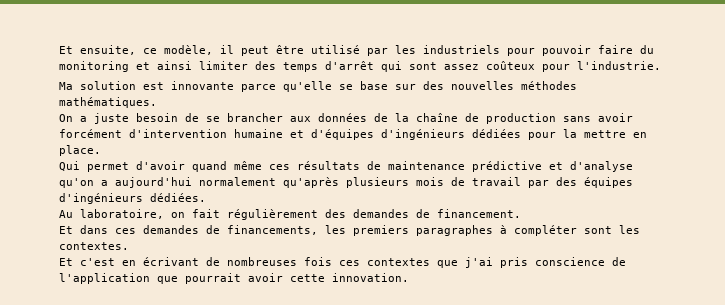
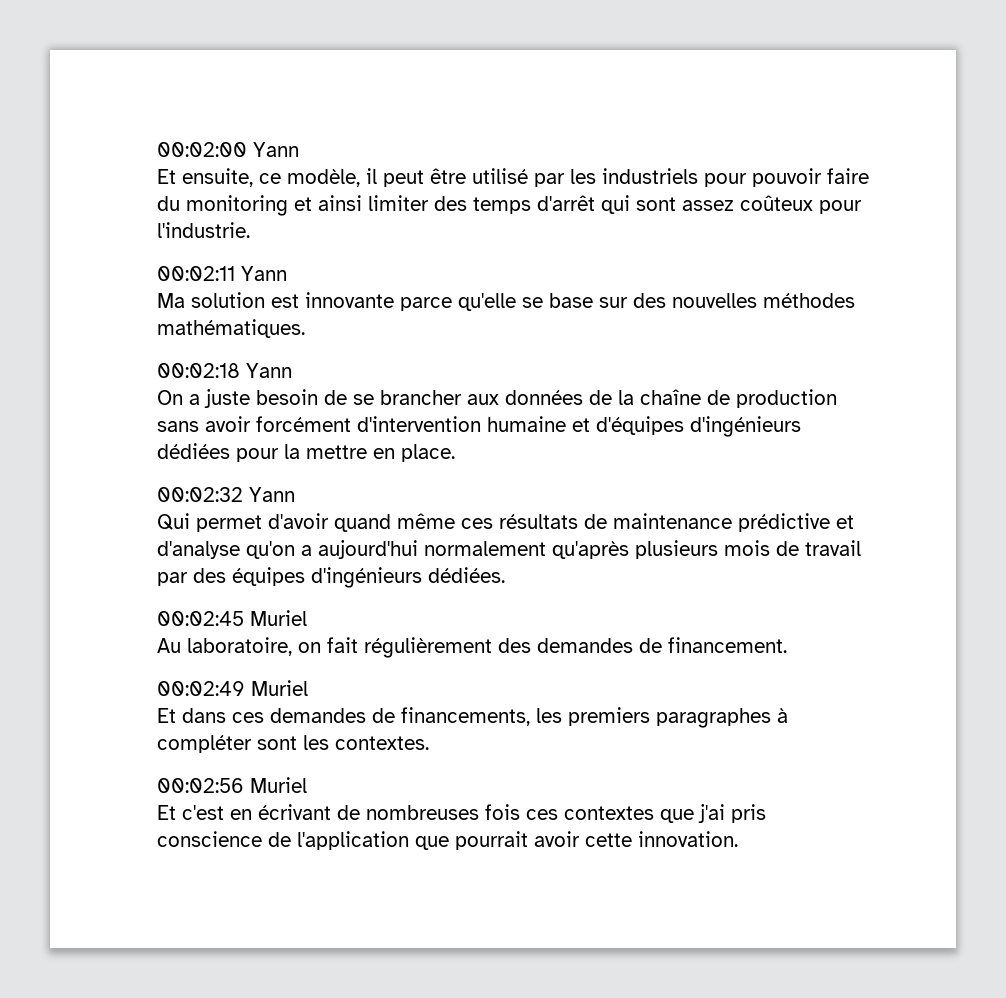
(59, 50) none -> [157,142,299,157] 00:02:00 Yann //
(661, 65) none -> [157,266,287,281] // 00:02:11 Yann
(157, 102) none -> [157,363,292,378] // 00:02:18 Yann
(101, 150) none -> [157,487,295,502] // 00:02:32 Yann
(206, 197) none -> [157,610,307,626] // 00:02:45 Muriel
(521, 213) none -> [157,680,308,696] // 00:02:49 Muriel
(129, 246) none -> [157,777,307,793] // 00:02:56 Muriel

